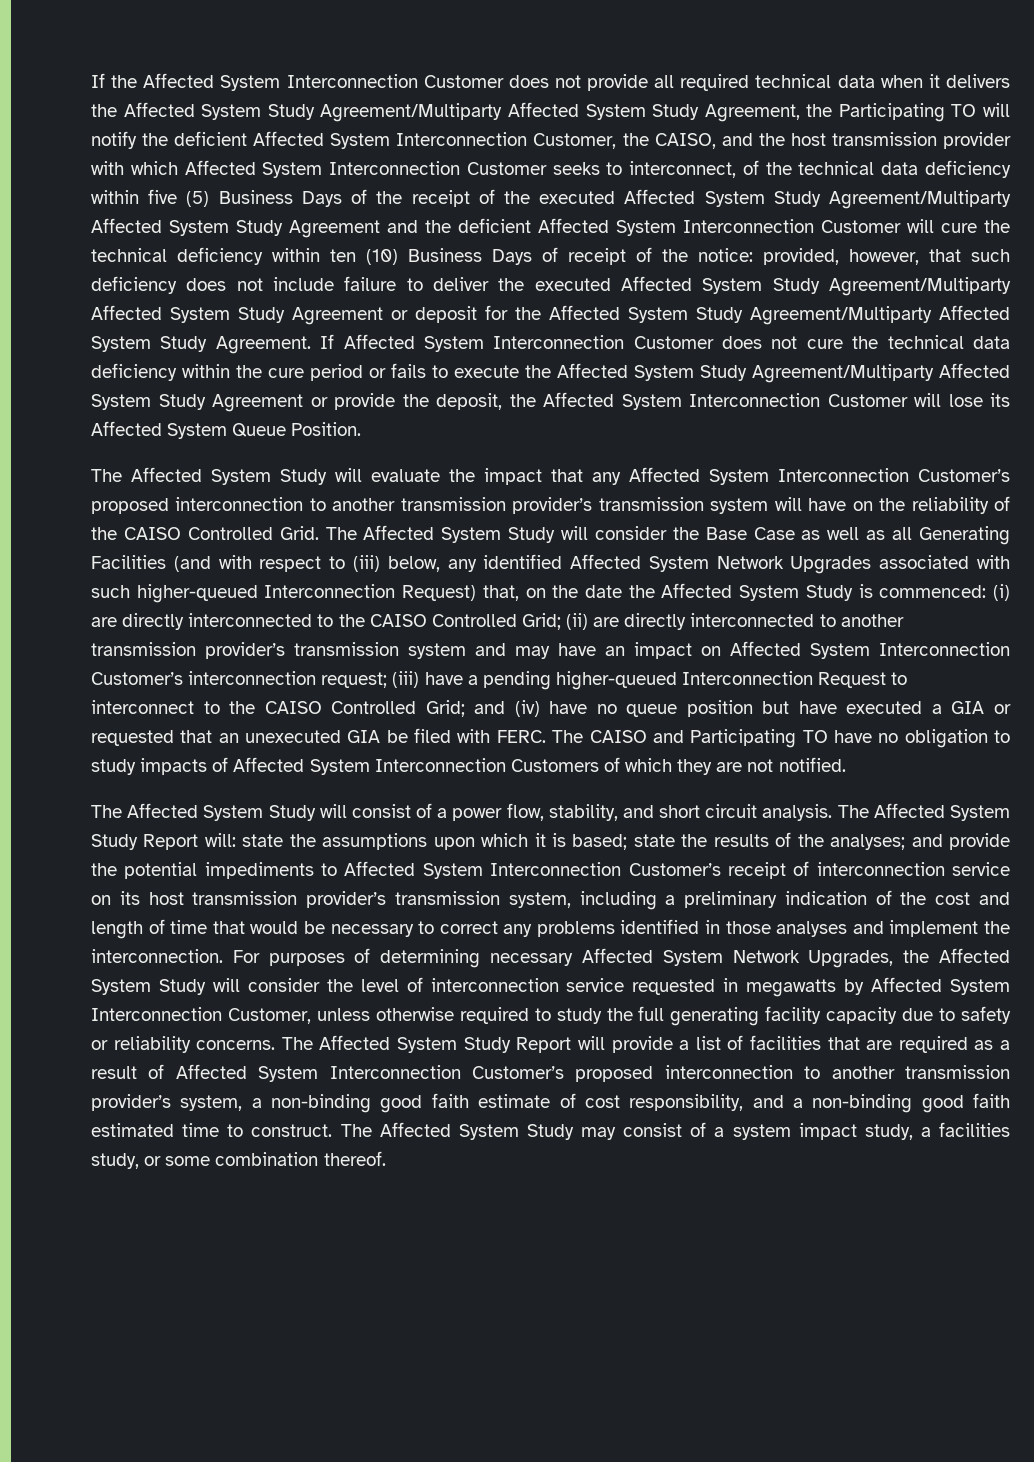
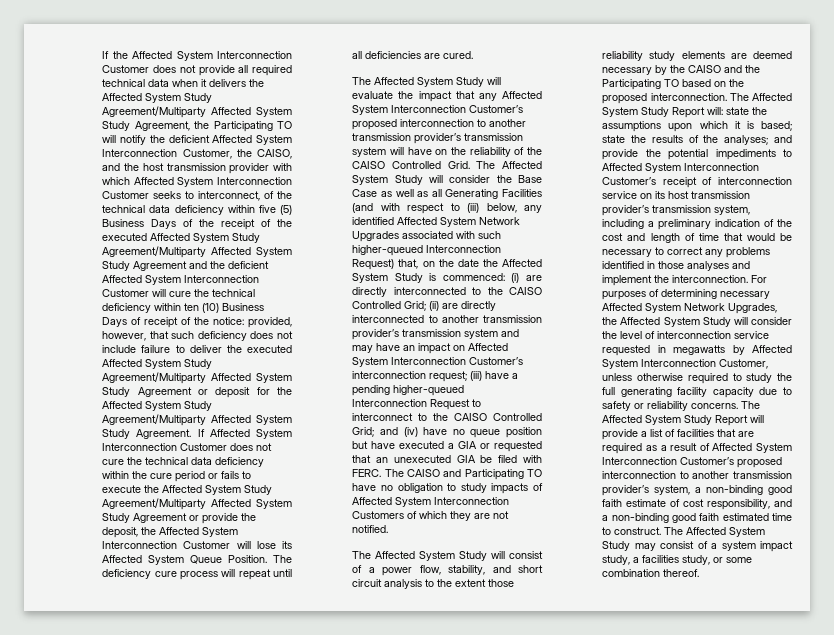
(362, 429) none -> [273,555,292,563] [102,569,292,580] [352,51,474,59] The deficiency cure process will repeat until all deficiencies are cured.
[762,804,833,821] analysis. -> [384,579,515,589] [602,51,792,61] [602,65,761,75] [602,79,745,90] [602,93,727,104] analysis to the extent those reliability study elements are deemed necessary by the CAISO and the Participating TO based on the proposed interconnection.

